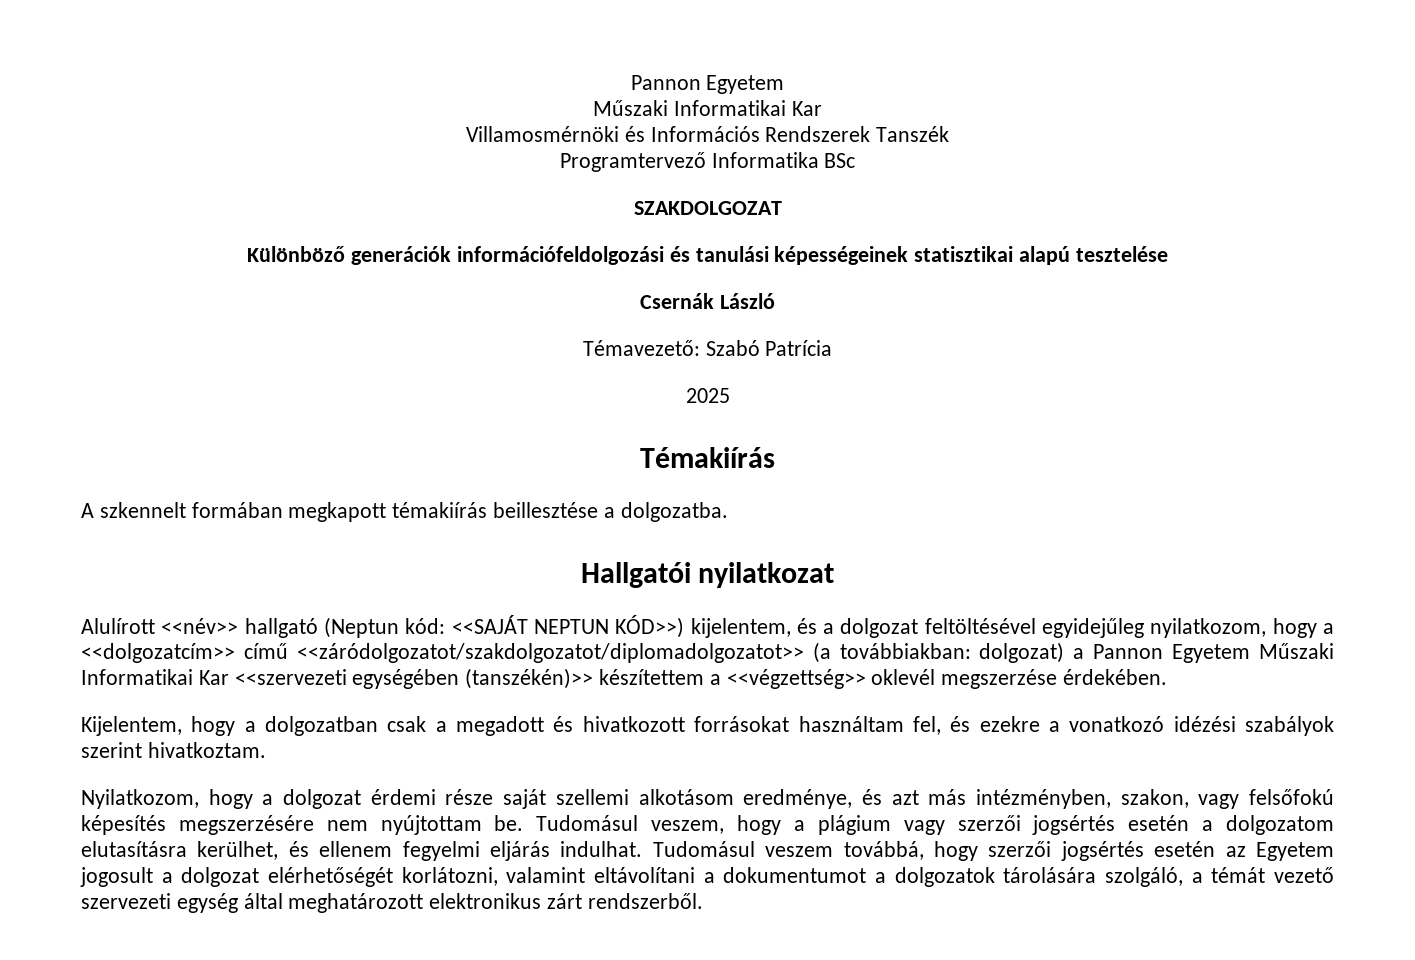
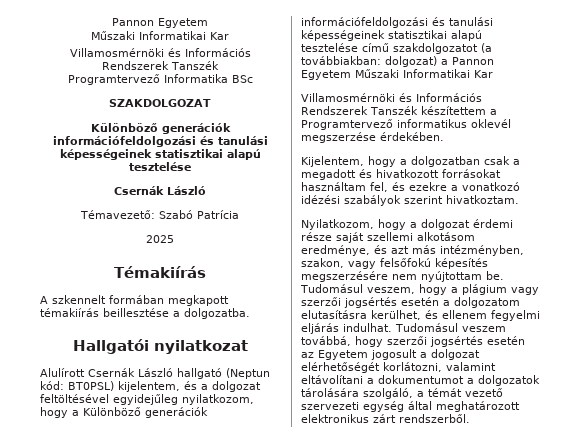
[161,618,239,634] <<név>> -> [88,368,173,377] Csernák László
[451,615,685,638] <<SAJÁT NEPTUN KÓD>>) -> [68,381,114,391] BT0PSL)
[81,643,804,663] <<dolgozatcím>> című <<záródolgozatot/szakdolgozatot/diplomadolgozatot>> -> [83,407,208,418] [301,17,493,28] [301,30,482,41] [301,43,478,54] Különböző generációk információfeldolgozási és tanulási képességeinek statisztikai alapú tesztelése című szakdolgozatot
[234,668,866,689] <<szervezeti egységében (tanszékén)>> készítettem a <<végzettség>> -> [301,93,482,102] [301,106,497,115] [301,119,467,130] // Villamosmérnöki és Információs Rendszerek Tanszék készítettem a Programtervező informatikus

